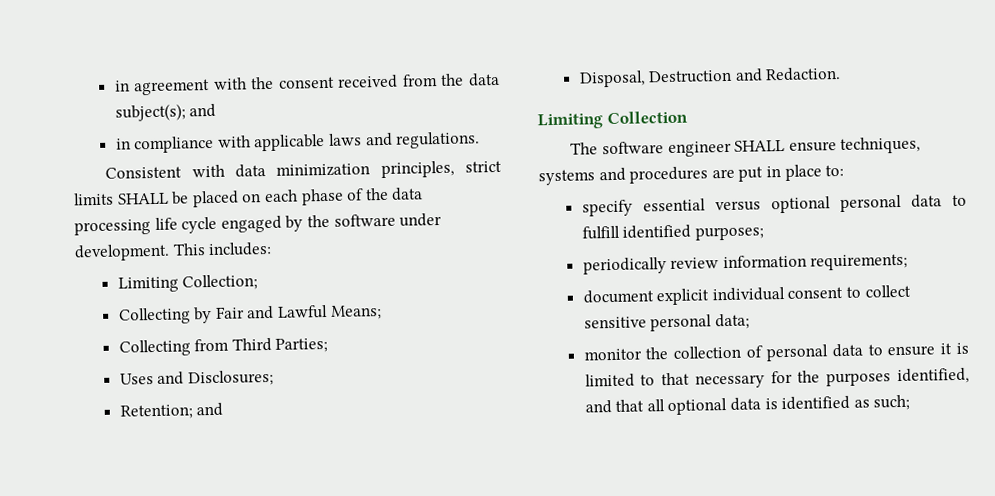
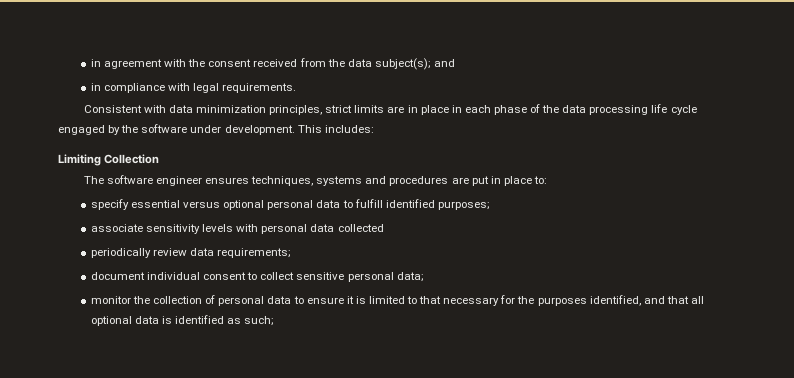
[253,131,481,152] applicable laws and regulations. -> [193,83,297,93] legal requirements.
[116,190,262,208] SHALL be placed on -> [387,105,462,115] are in place in
[117,274,259,293] [118,304,382,325] [118,337,329,357] [119,369,274,387] [119,402,224,420] [578,66,842,88] // Limiting Collection; // Collecting by Fair and Lawful Means; // Collecting from Third Parties; // Uses and Disclosures; // Retention; and // Disposal, Destruction and Redaction. -> (374, 129) none
[734,139,837,152] SHALL ensure -> [205,177,250,184] ensures
(764, 233) none -> [90,224,384,234] // associate sensitivity levels with personal data collected
[722,254,807,269] information -> [190,248,215,256] data
[656,288,711,306] explicit -> (145, 276) none

